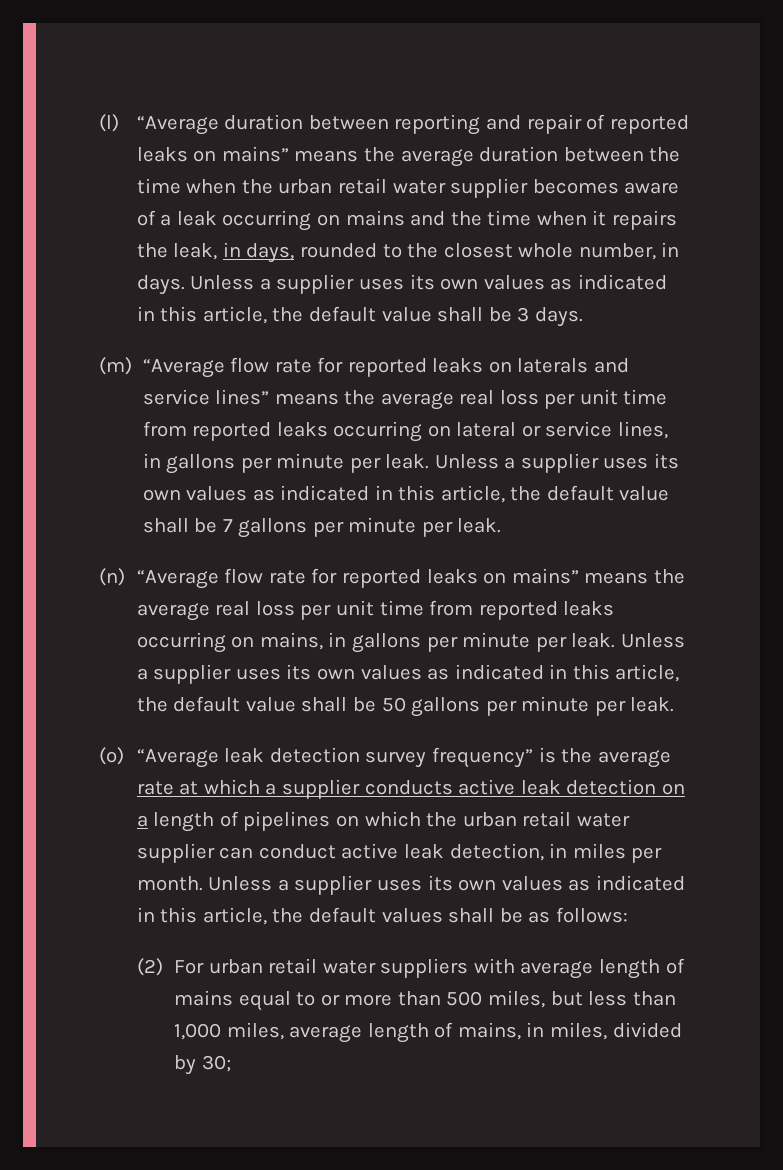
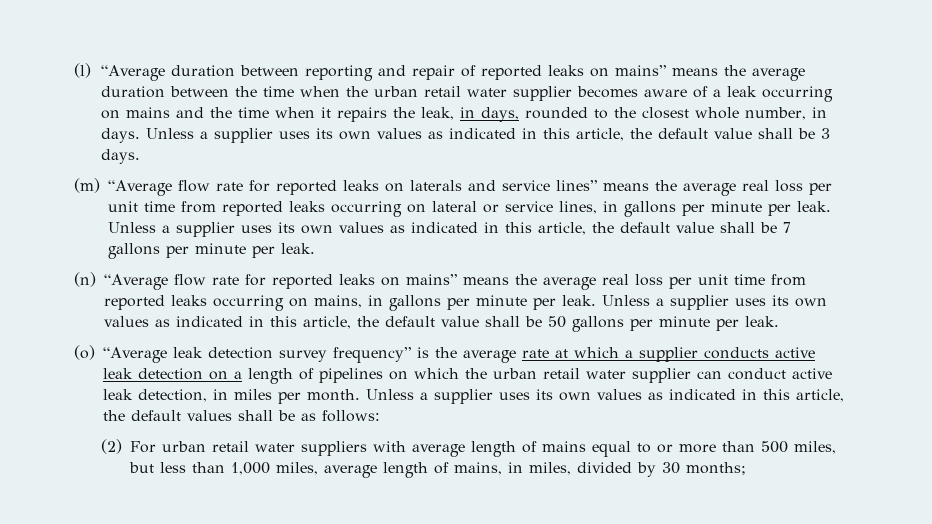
[201,1055,231,1072] 30; -> [662,462,747,475] 30 months;

